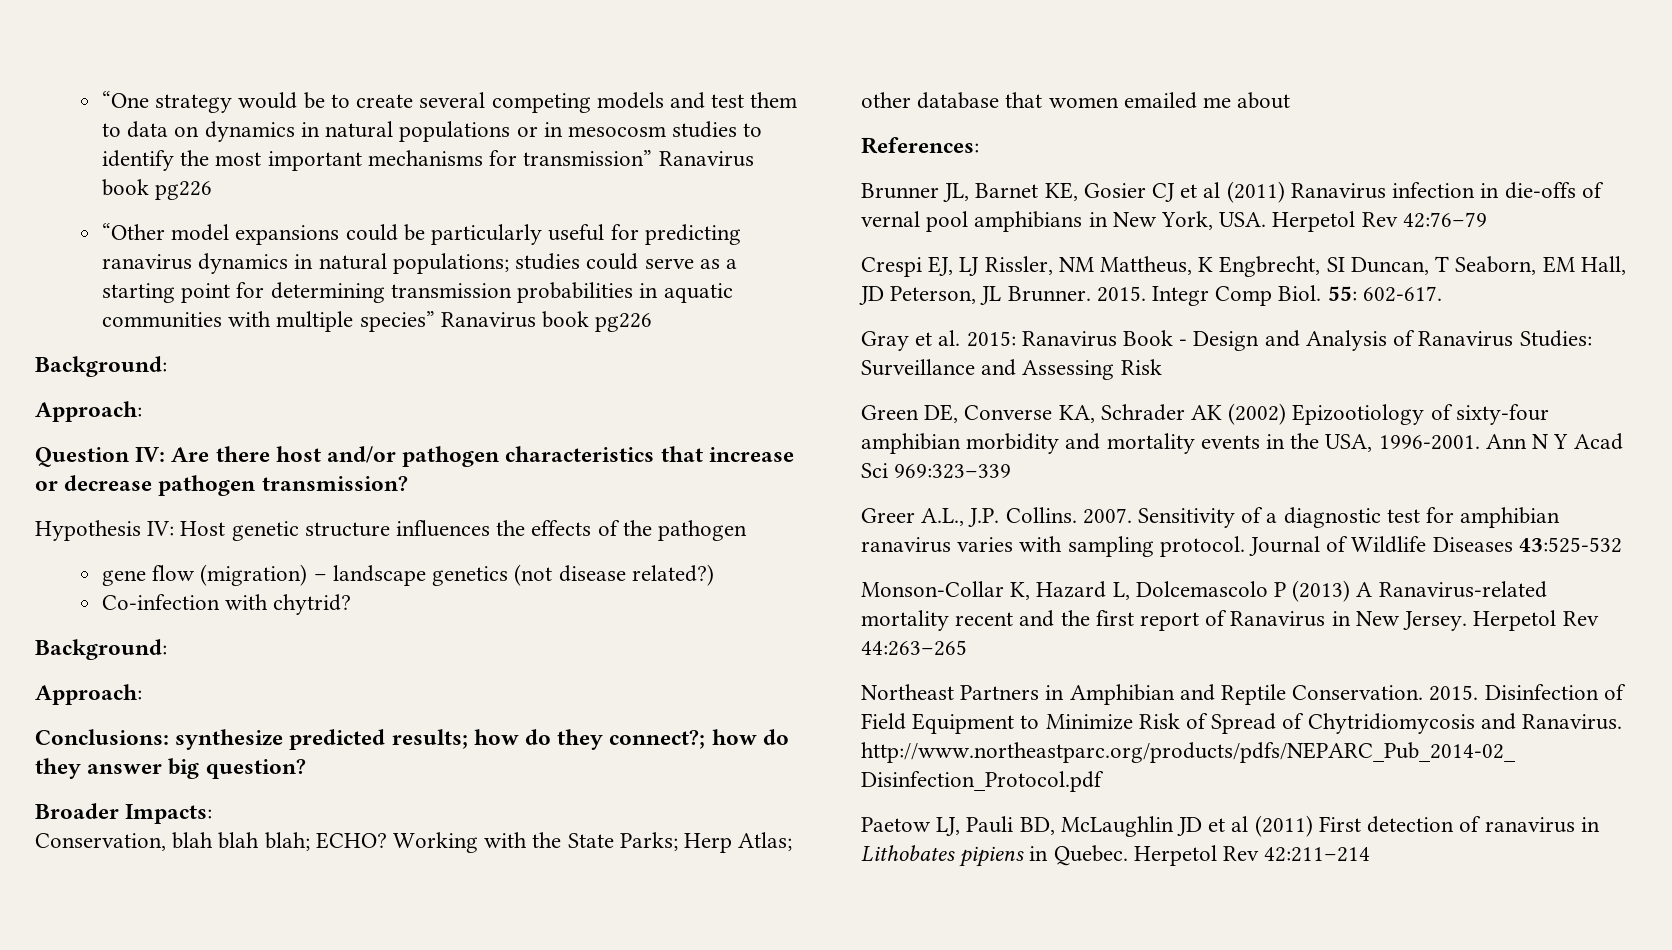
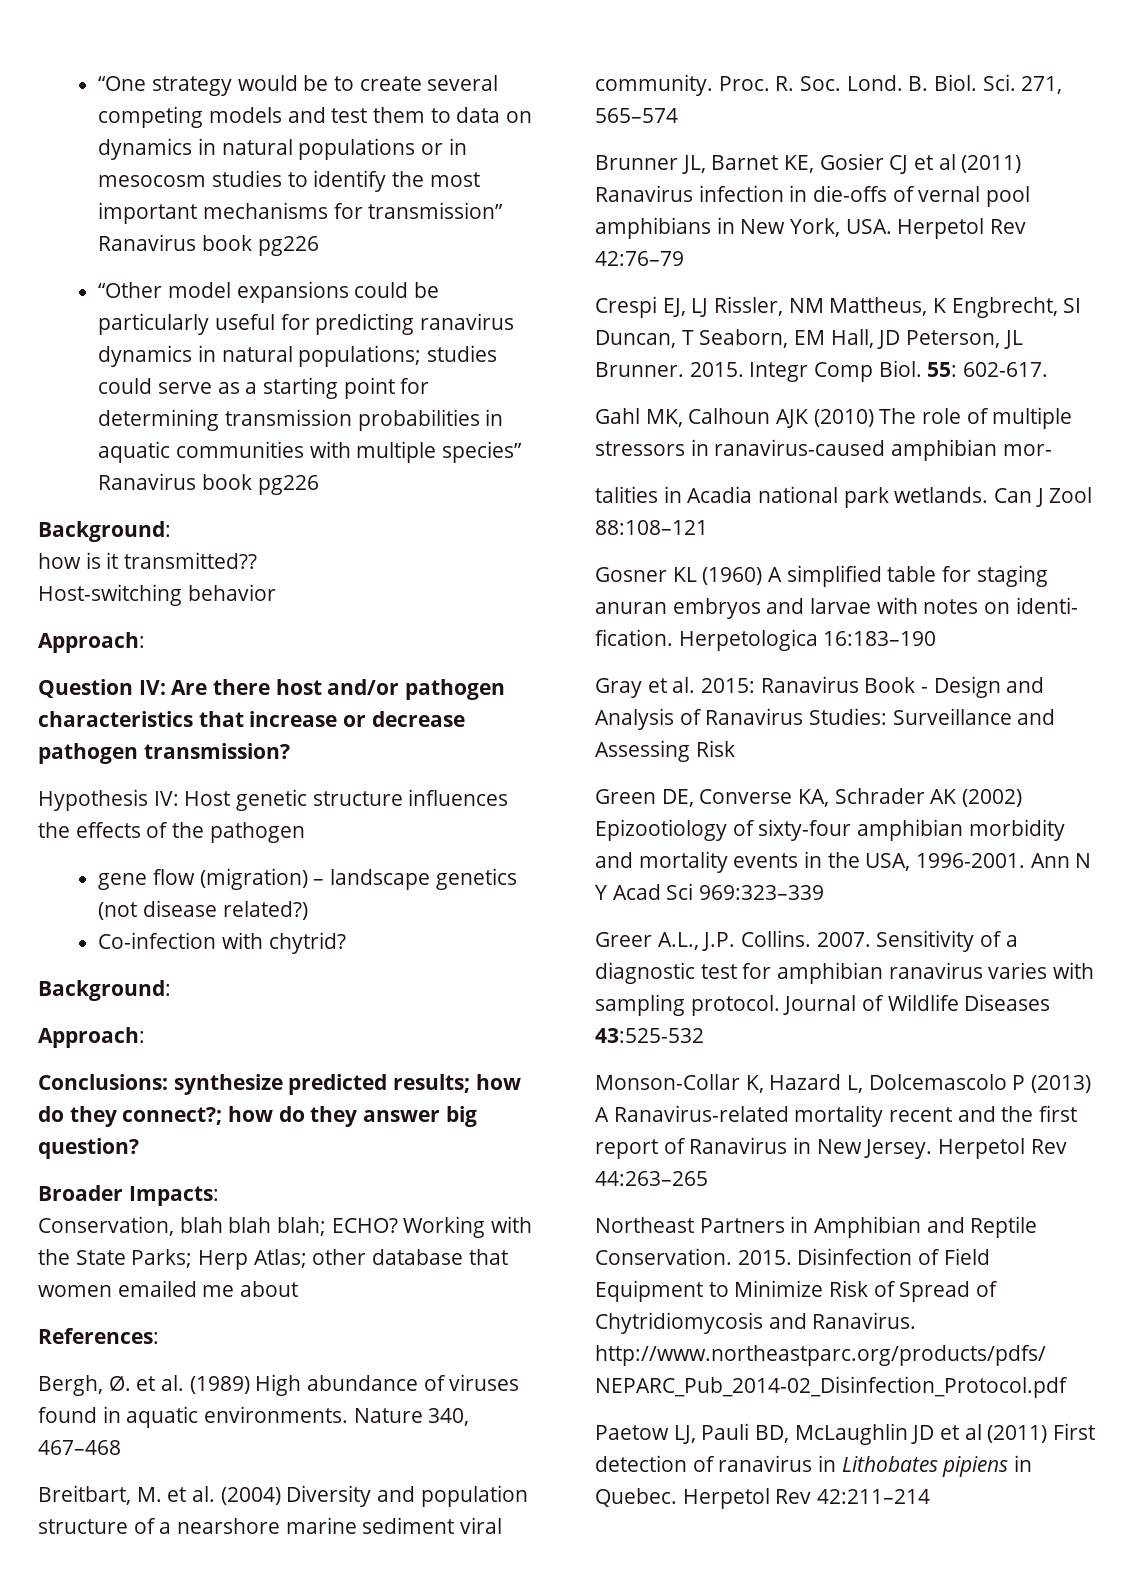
(167, 366) none -> [38,552,258,569] [38,584,276,606] // how is it transmitted?? // Host-switching behavior
(979, 145) none -> [38,1374,520,1396] [38,1406,470,1428] [38,1440,121,1455] [38,1485,528,1507] [38,1517,503,1534] [595,74,1063,96] [595,108,678,123] // Bergh, Ø. et al. (1989) High abundance of viruses found in aquatic environments. Nature 340, 467–468 // Breitbart, M. et al. (2004) Diversity and population structure of a nearshore marine sediment viral community. Proc. R. Soc. Lond. B. Biol. Sci. 271, 565–574
(1442, 294) none -> [595,407,1073,429] [595,439,1052,461] [595,486,1093,508] [595,520,708,535] [595,565,1048,587] [595,597,1078,619] [595,629,937,651] // Gahl MK, Calhoun AJK (2010) The role of multiple stressors in ranavirus-caused amphibian mor- // talities in Acadia national park wetlands. Can J Zool 88:108–121 // Gosner KL (1960) A simplified table for staging anuran embryos and larvae with notes on identi- fication. Herpetologica 16:183–190

